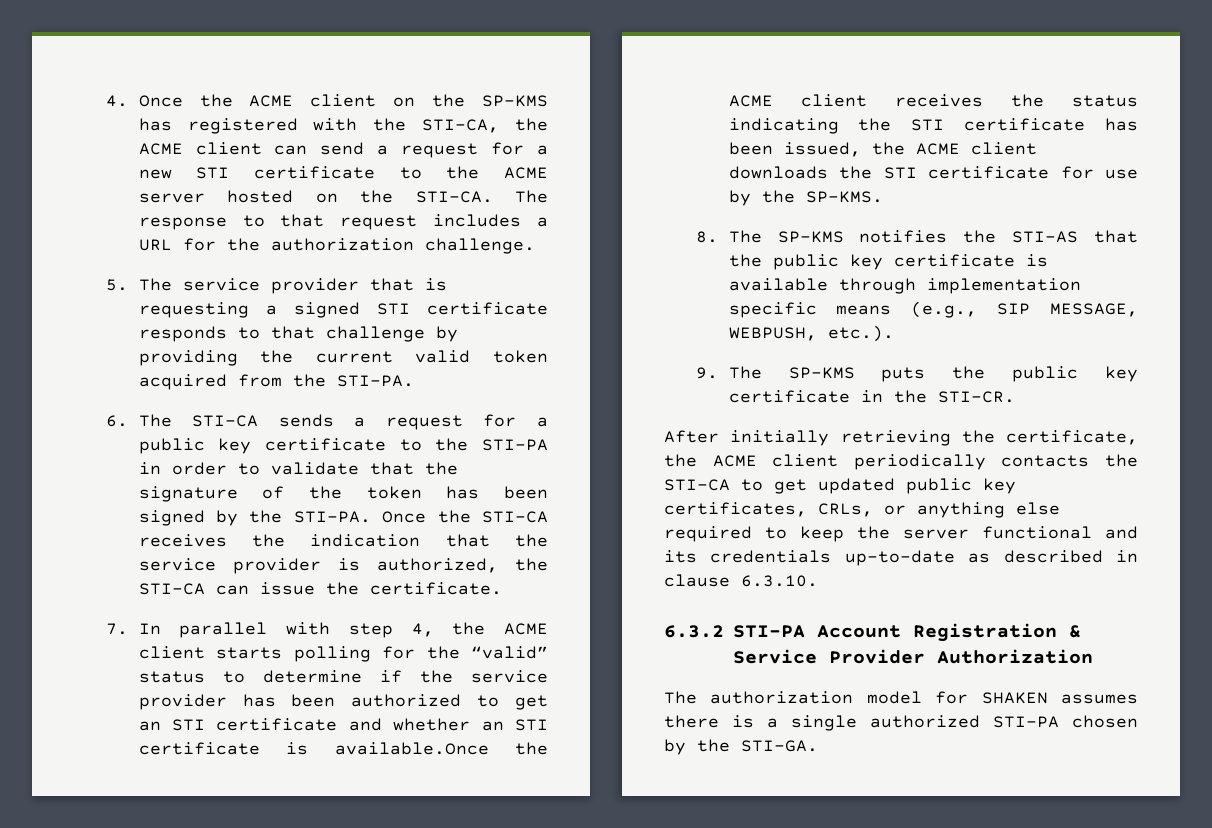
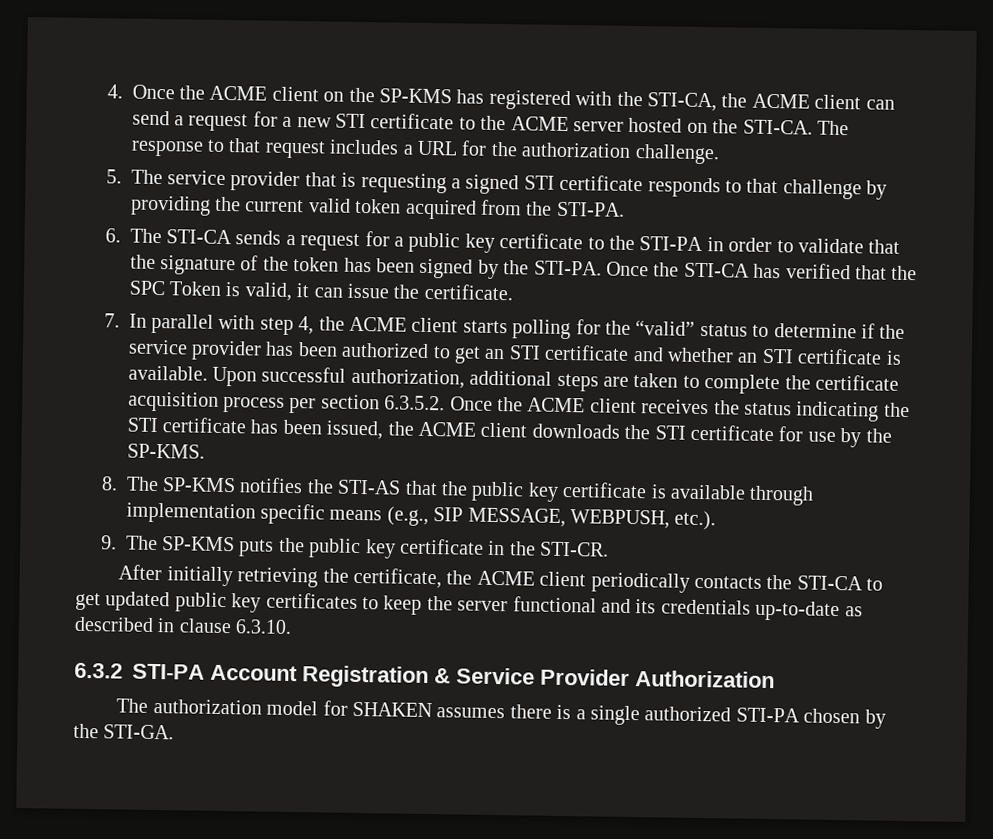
[138,534,548,547] [138,558,548,574] [138,583,205,595] receives the indication that the service provider is authorized, the STI-CA -> [753,263,918,281] [128,280,310,301] has verified that the SPC Token is valid, it
[334,742,489,755] available.Once -> [127,365,899,395] [127,391,493,414] available. Upon successful authorization, additional steps are taken to complete the certificate acquisition process per section 6.3.5.2. Once
[664,502,1060,518] [664,526,752,542] certificates, CRLs, or anything else required -> [265,592,358,609] certificates

